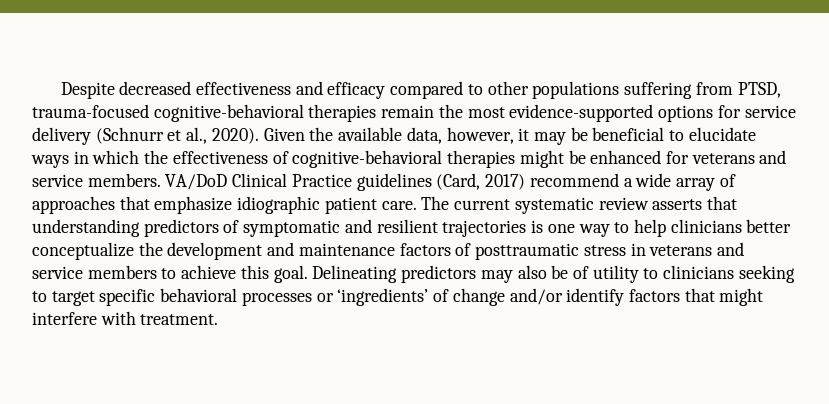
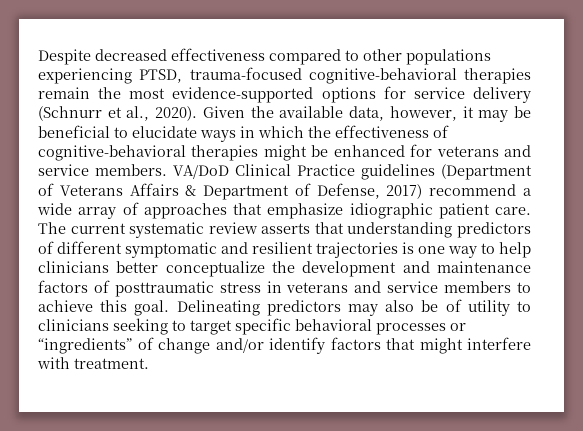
[295,81,386,99] and efficacy -> (265, 54) none
[624,82,733,99] suffering from -> [38,68,132,84] experiencing
[436,173,481,190] (Card, -> [441,164,532,180] [38,183,380,200] (Department of Veterans Affairs & Department of Defense,
(240, 226) none -> [57,241,122,254] different
[337,288,429,306] ‘ingredients’ -> [38,338,132,354] “ingredients”

